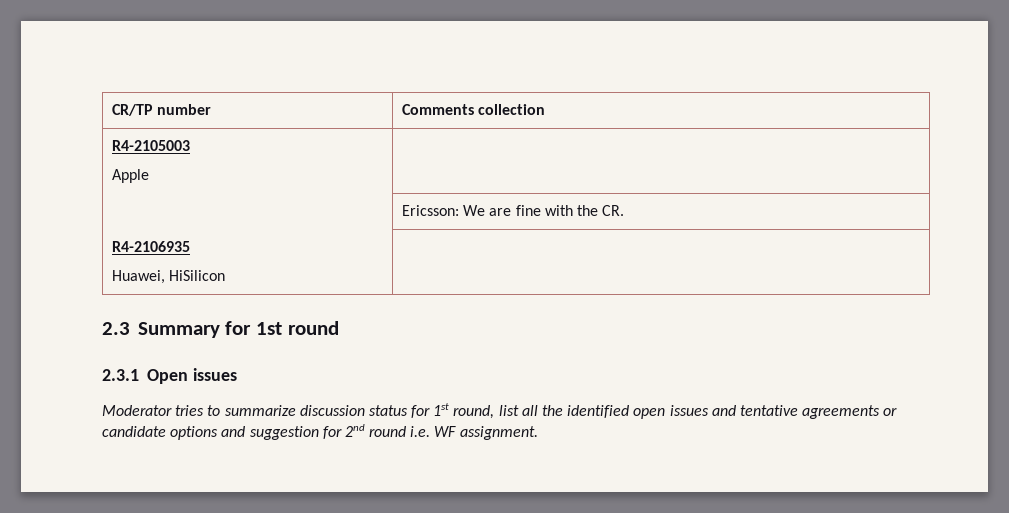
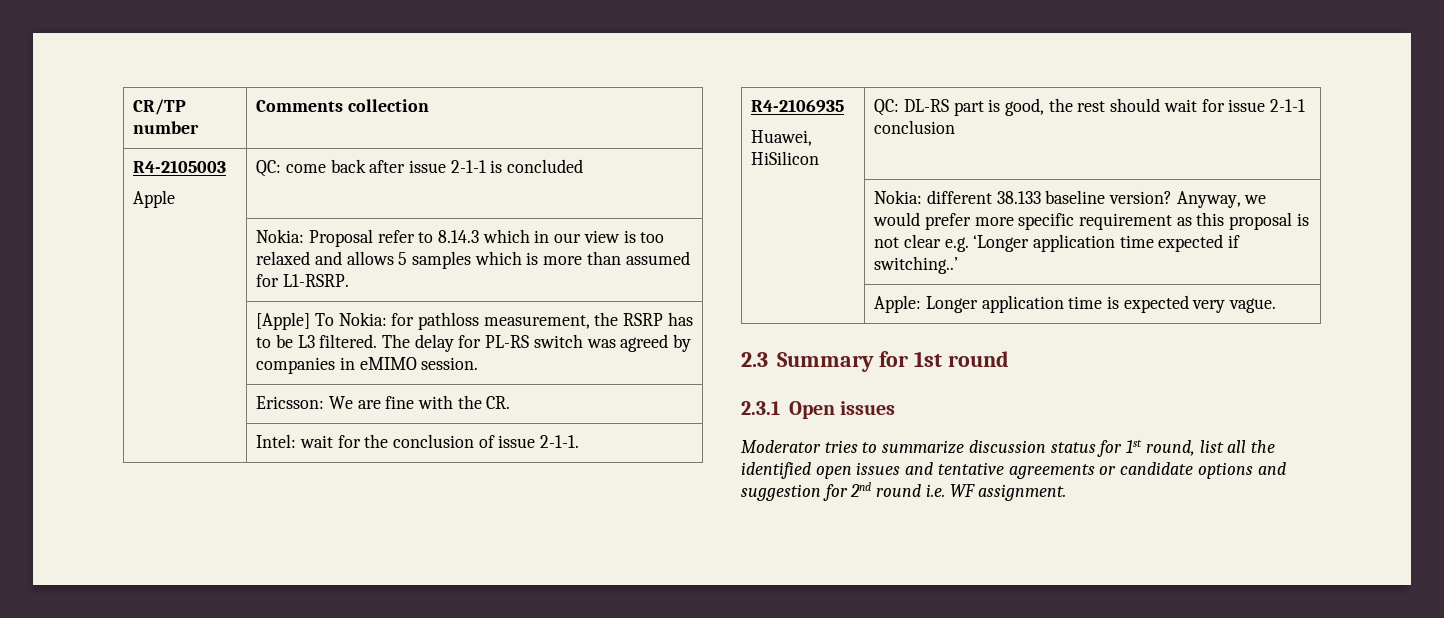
(150, 176) none -> [256,159,584,177] [256,229,665,247] [256,251,690,269] [256,274,349,287] [256,312,693,330] [256,334,692,352] [256,357,479,374] QC: come back after issue 2-1-1 is concluded // | Nokia: Proposal refer to 8.14.3 which in our view is too relaxed and allows 5 samples which is more than assumed for L1-RSRP. // | [Apple] To Nokia: for pathloss measurement, the RSRP has to be L3 filtered. The delay for PL-RS switch was agreed by companies in eMIMO session.
[112,241,191,252] [112,270,226,284] R4-2106935 // Huawei, HiSilicon | -> [256,434,580,448] [751,99,845,113] [751,130,813,146] [751,151,820,165] [874,98,1306,116] [874,120,956,134] [874,190,1267,208] [873,212,1309,230] [874,234,1241,252] [874,256,959,274] [874,295,1277,313] | Intel: wait for the conclusion of issue 2-1-1. // R4-2106935 // Huawei, HiSilicon | QC: DL-RS part is good, the rest should wait for issue 2-1-1 conclusion // | Nokia: different 38.133 baseline version? Anyway, we would prefer more specific requirement as this proposal is not clear e.g. ‘Longer application time expected if switching..’ // | Apple: Longer application time is expected very vague.

